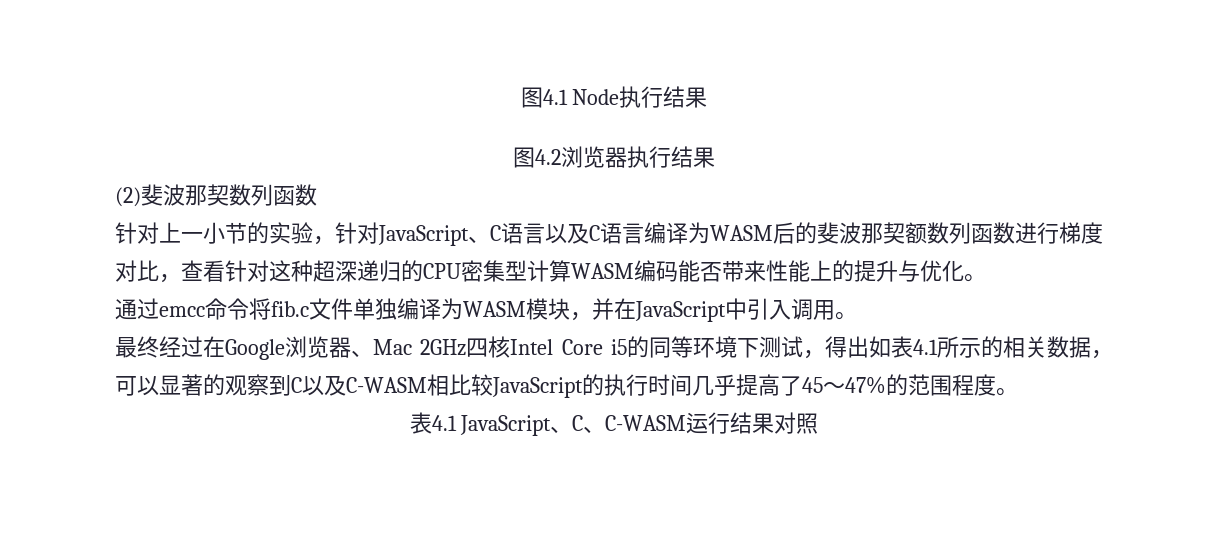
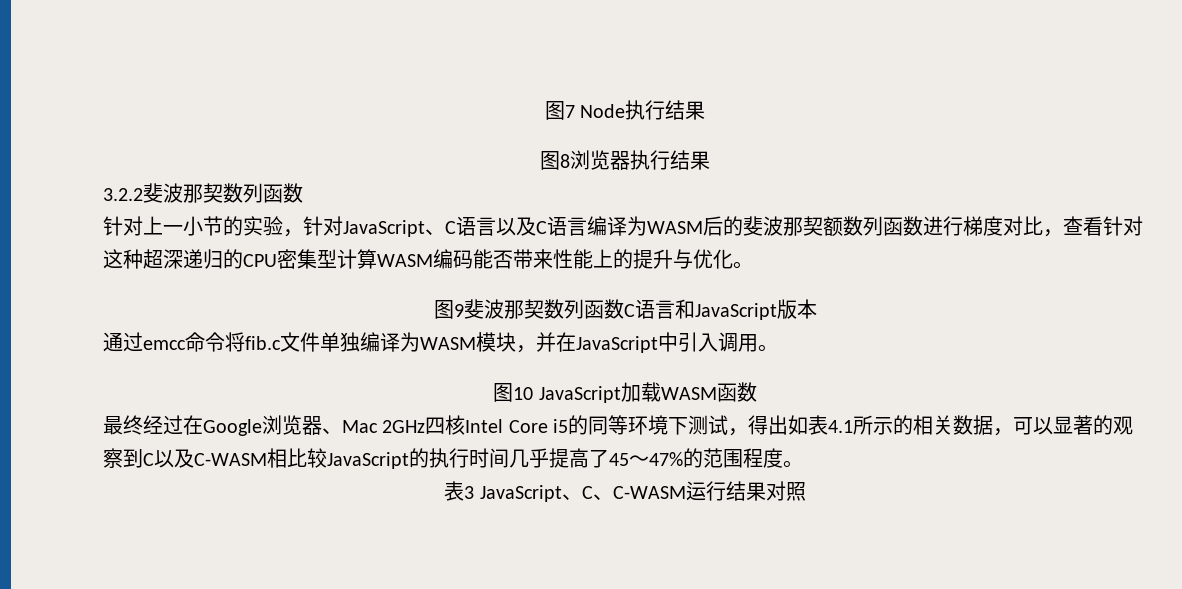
[520,87,568,108] 图4.1 -> [544,101,575,120] 图7
[535,149,561,165] 4.2 -> [560,154,570,168] 8
[115,187,141,207] (2) -> [103,188,143,201] 3.2.2
(986, 278) none -> [433,299,817,320] // 图9斐波那契数列函数C语言和JavaScript版本
(857, 316) none -> [493,382,757,403] // 图10 JavaScript加载WASM函数
[431,415,457,431] 4.1 -> [464,486,475,499] 3

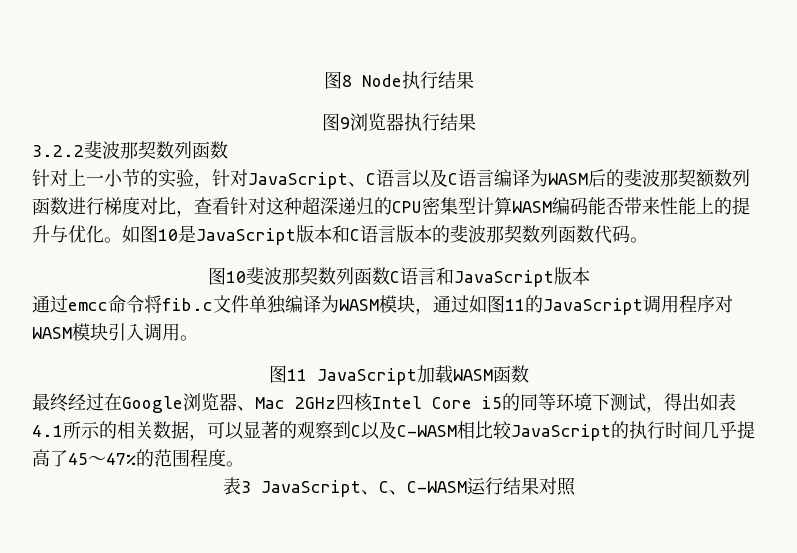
[544,101,575,120] 图7 -> [323,71,352,89] 图8
[560,154,570,168] 8 -> [339,117,350,129] 9
[433,300,464,319] // 图9 -> [122,225,648,245] [207,267,246,285] 如图10是JavaScript版本和C语言版本的斐波那契数列函数代码。 // 图10
[536,332,678,353] 并在JavaScript中 -> [433,295,733,315] [32,323,108,341] 通过如图11的JavaScript调用程序对WASM模块
[513,387,534,400] 10 -> [286,369,307,381] 11

